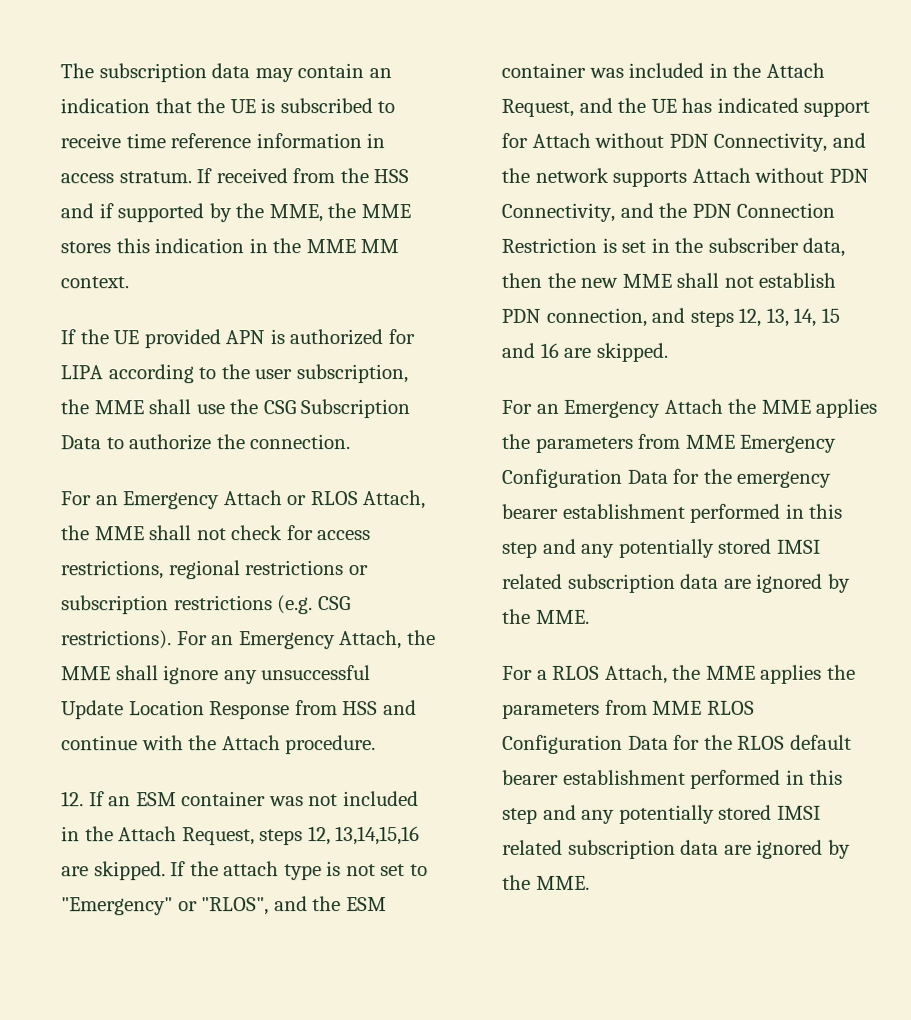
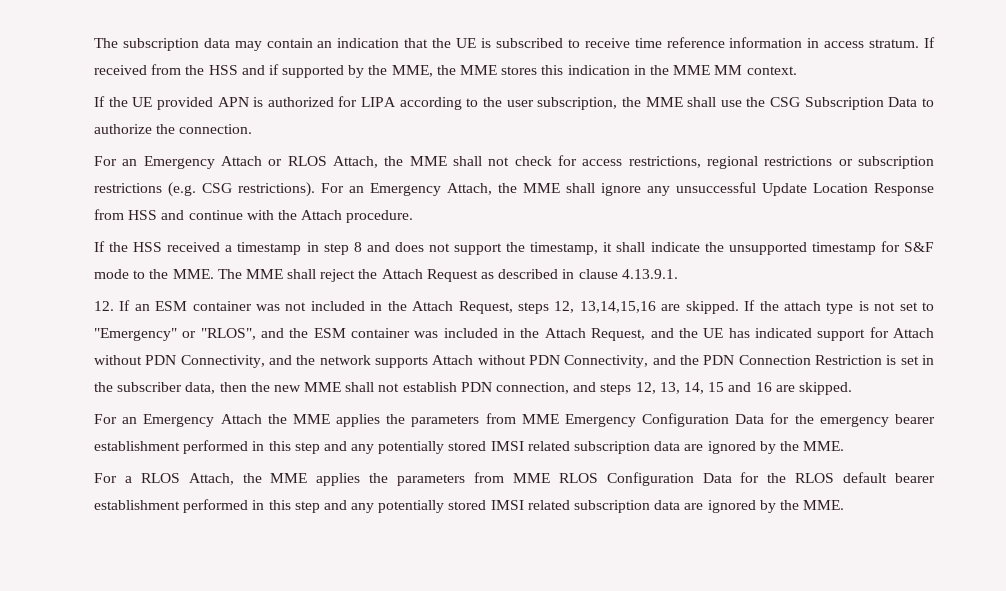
(377, 745) none -> [93,241,935,255] [93,269,678,282] // If the HSS received a timestamp in step 8 and does not support the timestamp, it shall indicate the unsupported timestamp for S&F mode to the MME. The MME shall reject the Attach Request as described in clause 4.13.9.1.

